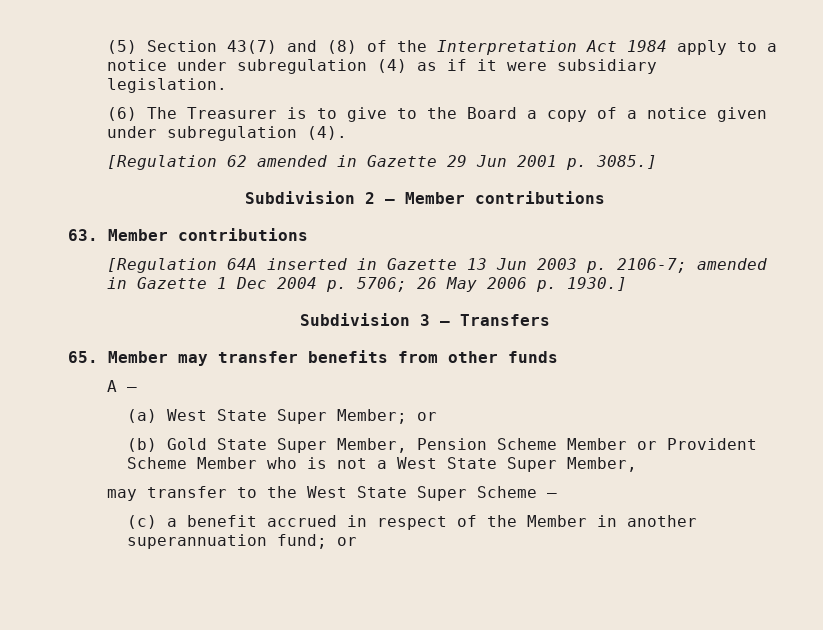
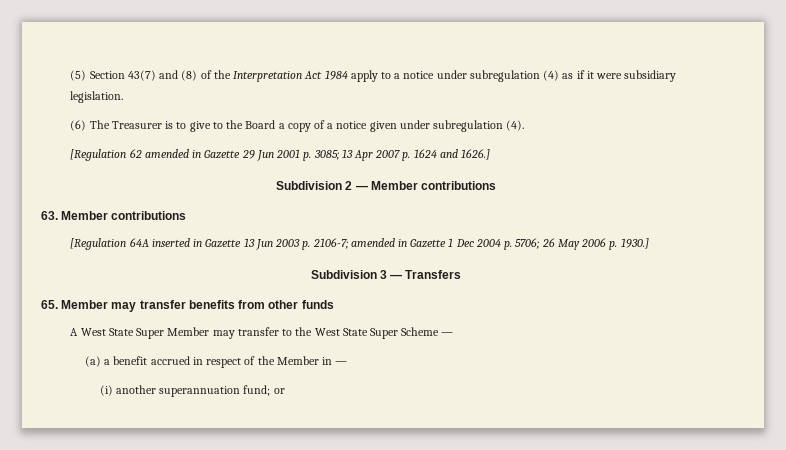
[596,155,658,169] 3085.] -> [313,149,491,161] 3085; 13 Apr 2007 p. 1624 and 1626.]
[127,387,138,392] [127,409,438,424] [127,438,758,453] [127,457,638,472] — // (a) West State Super Member; or // (b) Gold State Super Member, Pension Scheme Member or Provident Scheme Member who is not a West State Super Member, // -> [80,327,210,339] West State Super Member
[127,515,158,529] (c) -> [85,356,102,367] (a)
(618, 521) none -> [335,361,348,365] [99,385,113,396] — // (i)

